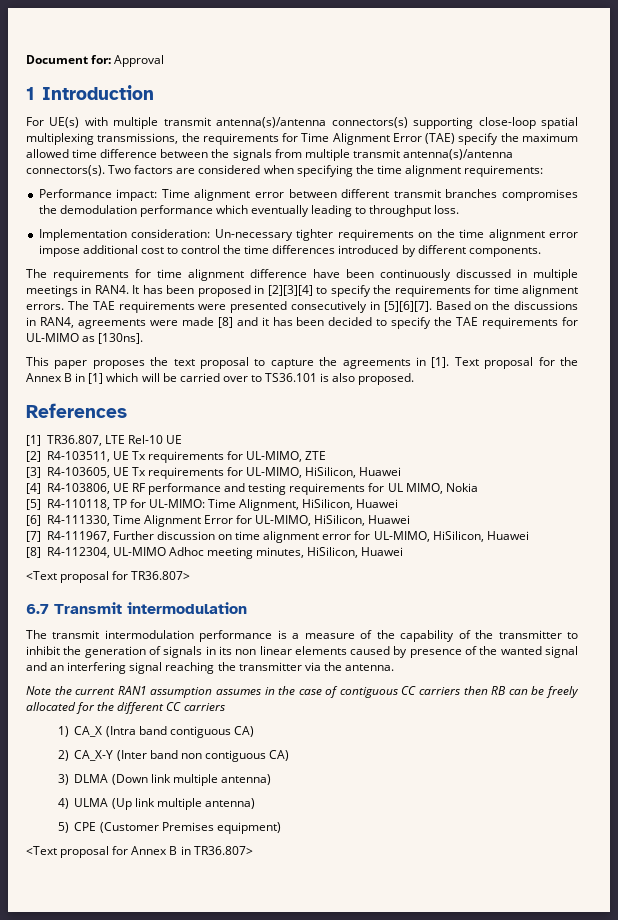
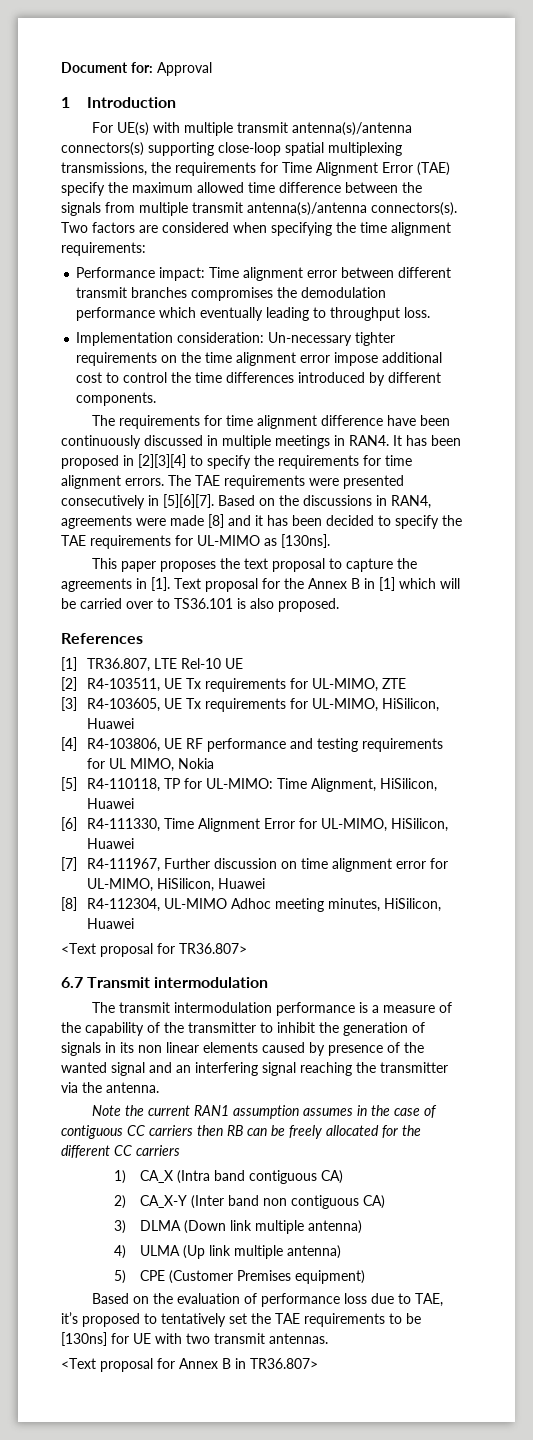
(281, 828) none -> [92,1293,444,1307] [61,1312,421,1327] [61,1332,328,1346] // Based on the evaluation of performance loss due to TAE, it’s proposed to tentatively set the TAE requirements to be [130ns] for UE with two transmit antennas.

